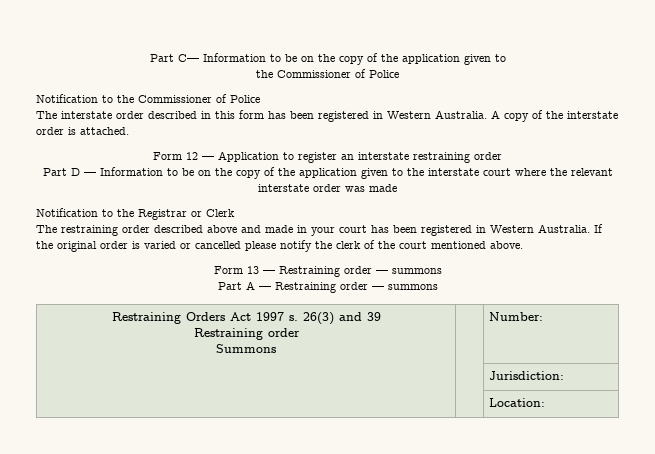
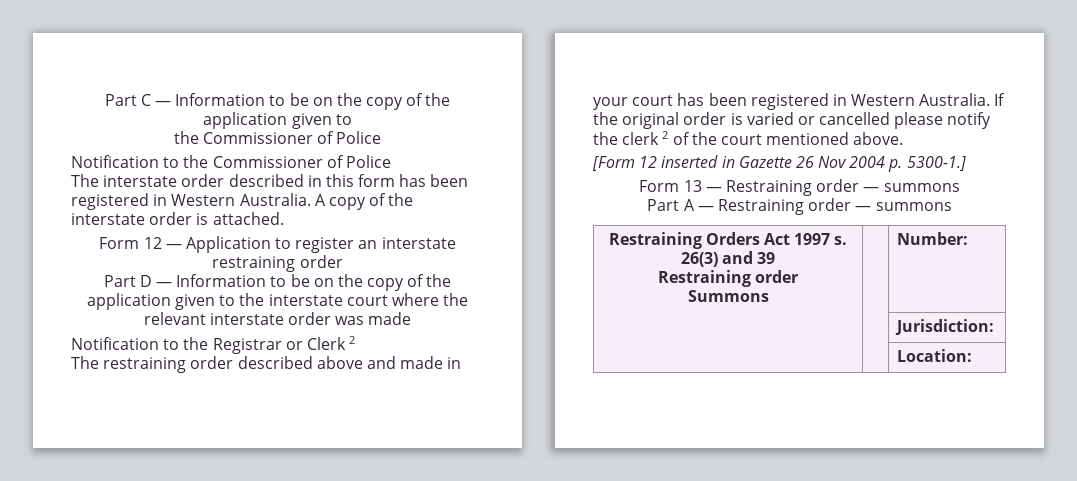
[149,54,199,62] Part C— -> [104,94,171,106] Part C —
(235, 213) none -> [349,336,356,344] 2
(361, 245) none -> [662,131,669,139] 2
(523, 245) none -> [592,155,966,172] // [Form 12 inserted in Gazette 26 Nov 2004 p. 5300-1.]

